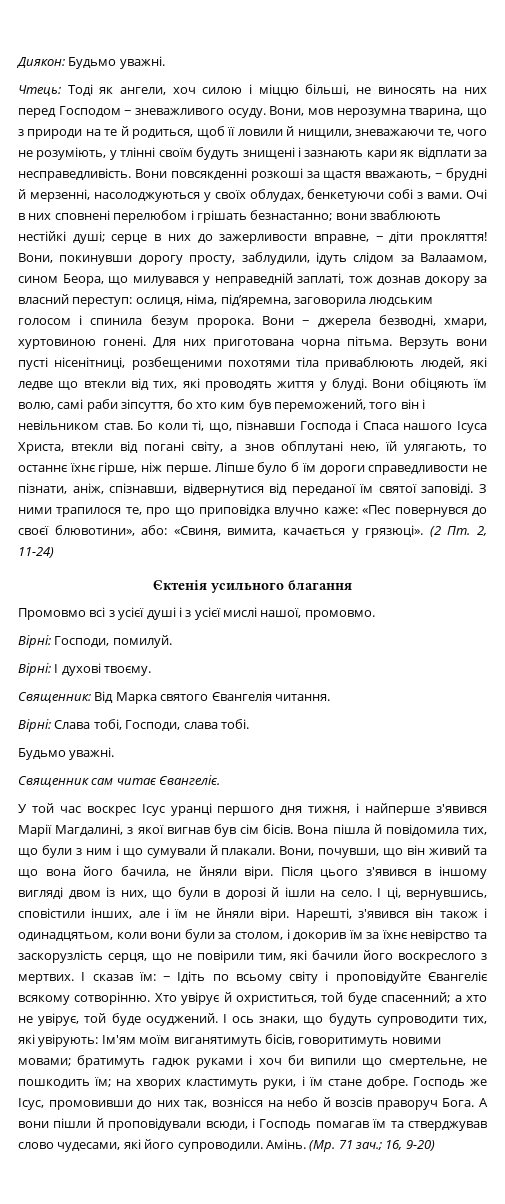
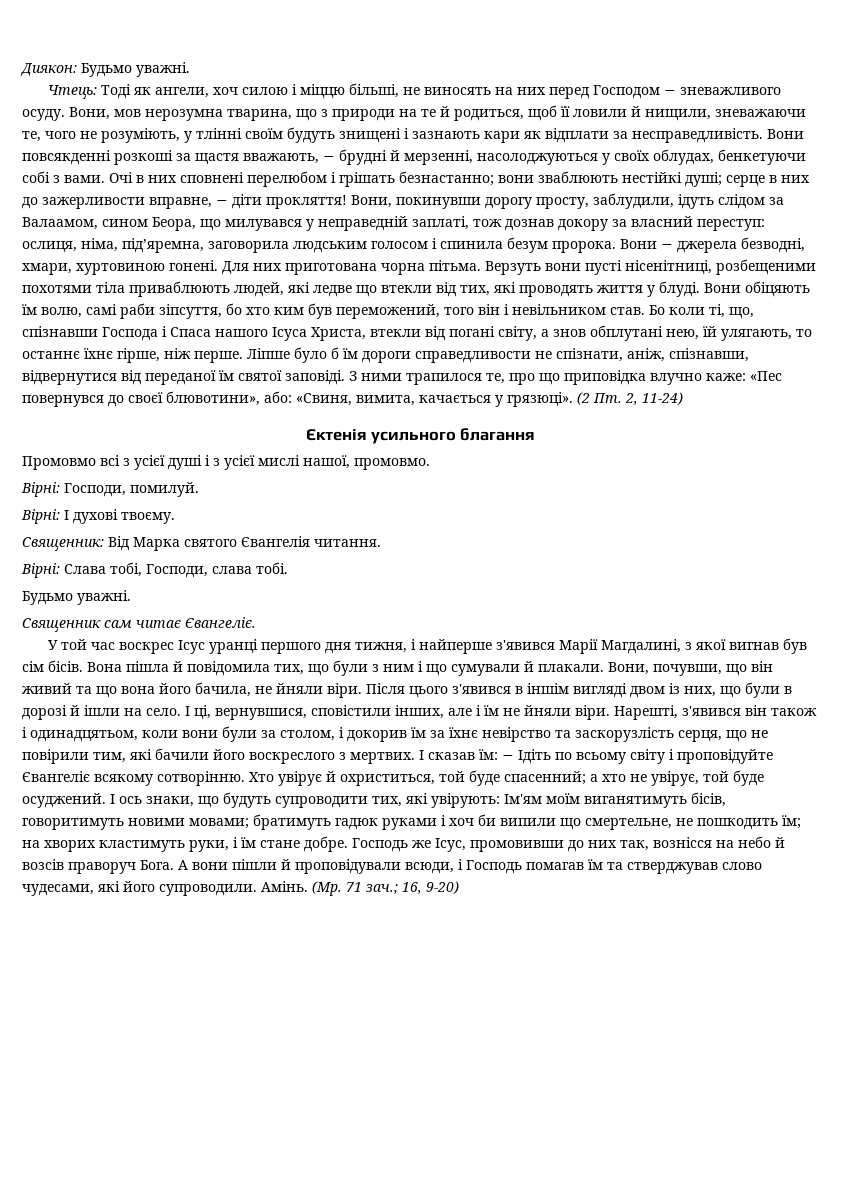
[236,420,296,430] пізнавши -> [22,326,98,337] спізнавши
[18,483,67,494] пізнати, -> [556,348,623,362] спізнати,
[439,866,487,879] іншому -> [527,683,569,694] іншім
[406,890,487,900] вернувшись, -> [215,708,307,720] вернувшися,

